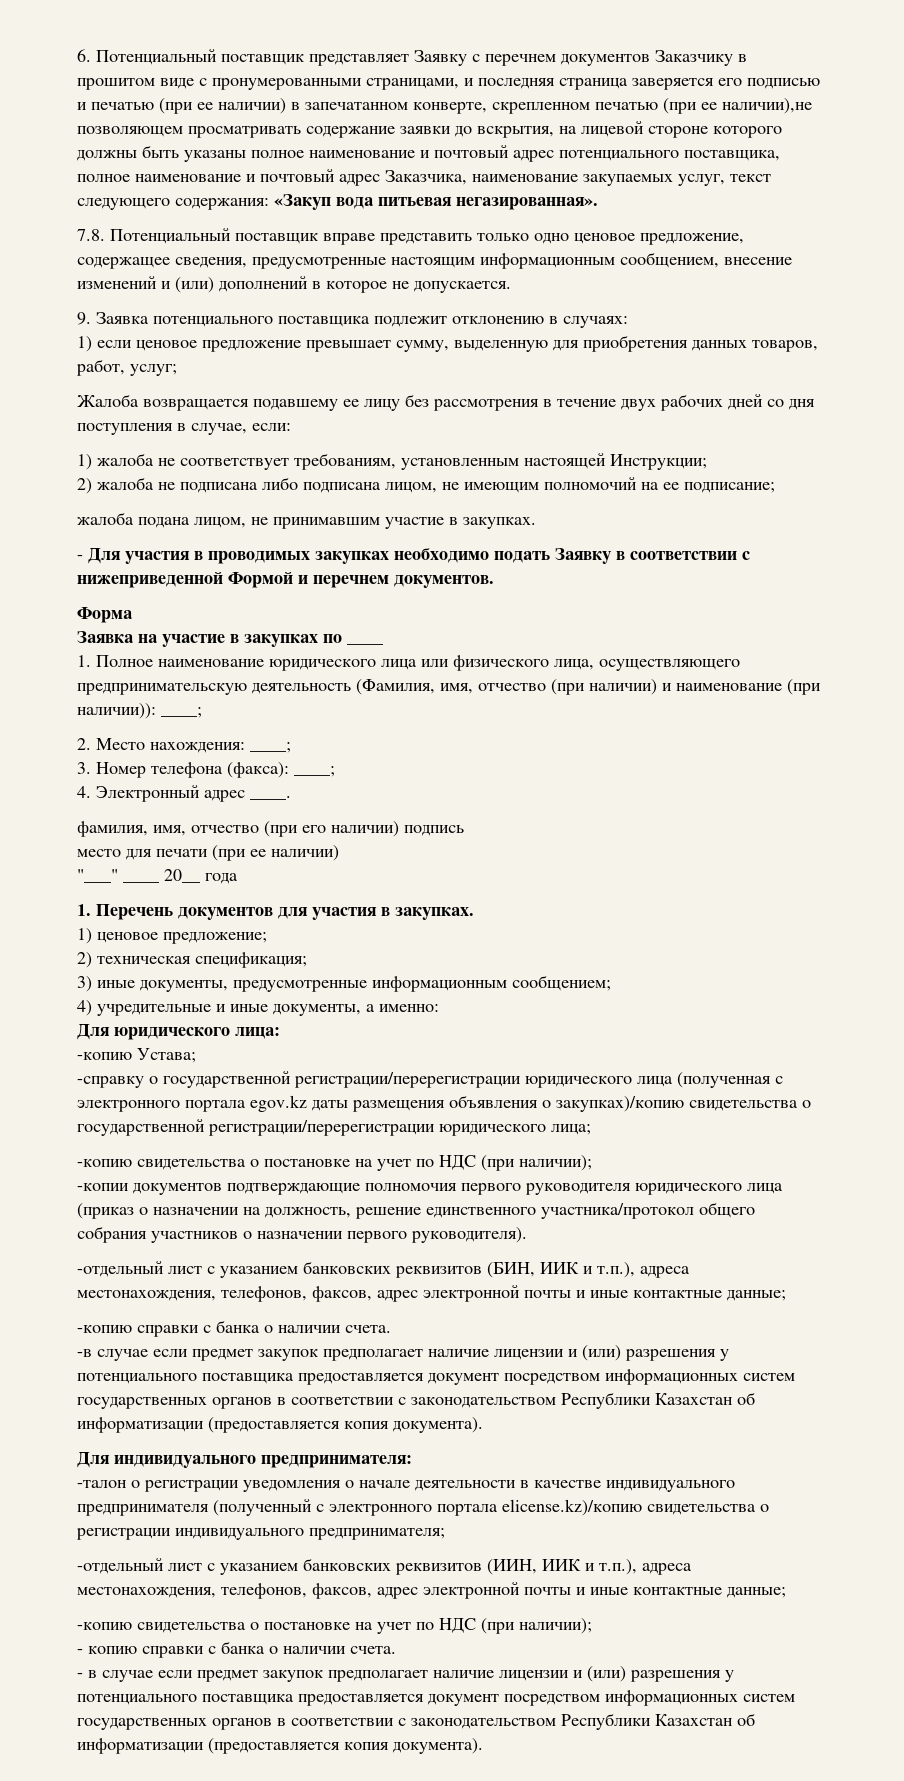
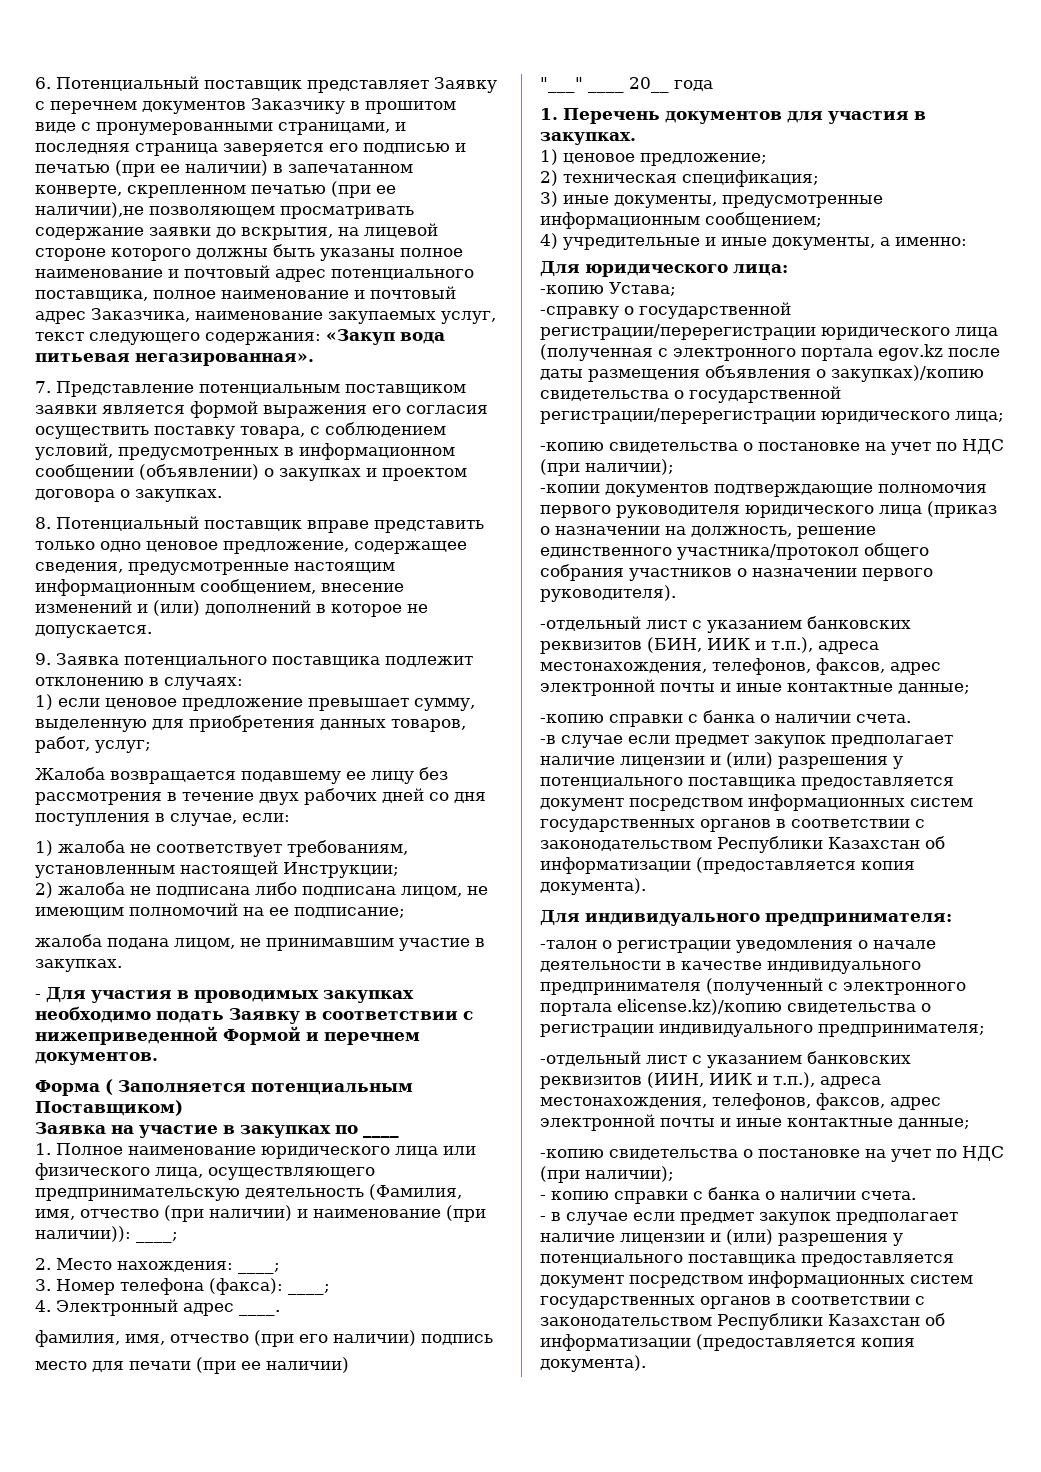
[77,229,105,241] 7.8. -> [35,381,466,397] [35,401,488,418] [35,422,446,439] [35,443,455,460] [35,464,467,481] [35,489,222,502] [35,517,51,529] 7. Представление потенциальным поставщиком заявки является формой выражения его согласия осуществить поставку товара, с соблюдением условий, предусмотренных в информационном сообщении (объявлении) о закупках и проектом договора о закупках. // 8.
(133, 615) none -> [105,1079,413,1095] [35,1100,183,1116] ( Заполняется потенциальным Поставщиком)
(307, 1103) none -> [947,348,1000,357] после

